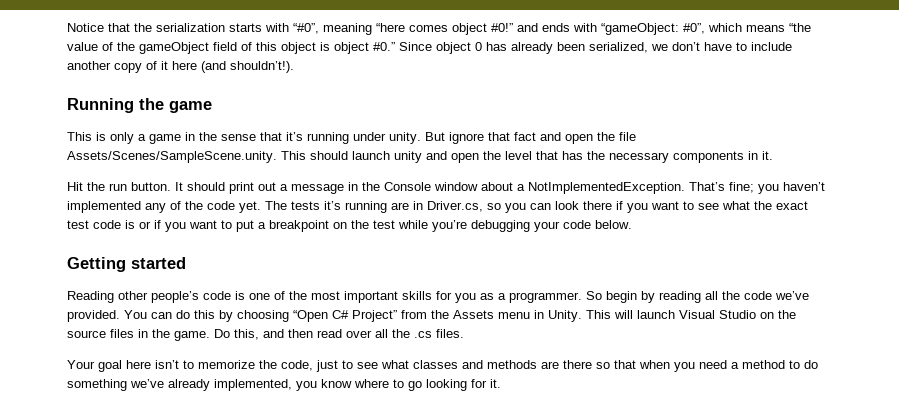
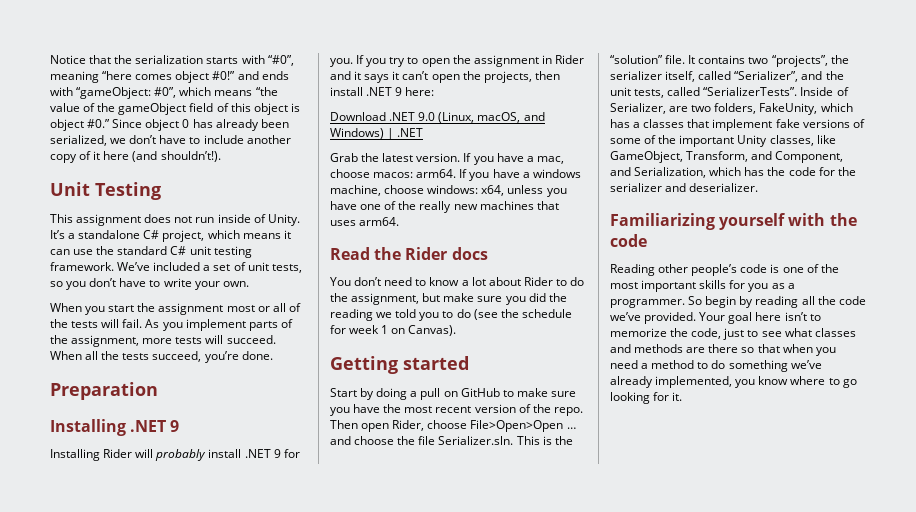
[67,98,212,113] [67,132,636,144] [67,151,773,163] [67,182,825,194] [67,201,808,213] [67,220,632,232] [67,257,186,272] Running the game // This is only a game in the sense that it’s running under unity. But ignore that fact and open the file Assets/Scenes/SampleScene.unity. This should launch unity and open the level that has the necessary components in it. // Hit the run button. It should print out a message in the Console window about a NotImplementedException. That’s fine; you haven’t implemented any of the code yet. The tests it’s running are in Driver.cs, so you can look there if you want to see what the exact test code is or if you want to put a breakpoint on the test while you’re debugging your code below. // Getting started -> [50,182,161,200] [50,214,300,226] [50,230,291,242] [50,246,252,258] [50,262,302,273] [50,278,249,290] [50,303,301,315] [50,319,293,331] [50,335,276,347] [50,351,273,363] [50,382,158,400] [50,419,180,436] [50,449,300,461] [330,55,584,67] [330,71,560,83] [330,87,435,96] [330,112,545,123] [330,128,424,140] [330,153,564,165] [330,169,581,181] [330,185,567,197] [330,201,559,213] [330,217,400,226] [330,247,488,260] [330,277,585,286] [330,293,567,305] [330,309,572,321] [330,325,457,336] [330,356,469,374] [330,388,576,400] [330,404,583,416] [330,420,576,432] [330,436,573,445] [610,55,849,67] [610,71,844,82] [610,87,849,98] [610,103,853,115] [610,119,865,131] [610,135,836,147] [610,151,844,163] [610,167,856,178] [610,183,759,192] [610,213,857,230] [610,234,647,247] Unit Testing // This assignment does not run inside of Unity. It’s a standalone C# project, which means it can use the standard C# unit testing framework. We’ve included a set of unit tests, so you don’t have to write your own. // When you start the assignment most or all of the tests will fail. As you implement parts of the assignment, more tests will succeed. When all the tests succeed, you’re done. // Preparation // Installing .NET 9 // Installing Rider will probably install .NET 9 for you. If you try to open the assignment in Rider and it says it can’t open the projects, then install .NET 9 here: // Download .NET 9.0 (Linux, macOS, and Windows) | .NET // Grab the latest version. If you have a mac, choose macos: arm64. If you have a windows machine, choose windows: x64, unless you have one of the really new machines that uses arm64. // Read the Rider docs // You don’t need to know a lot about Rider to do the assignment, but make sure you did the reading we told you to do (see the schedule for week 1 on Canvas). // Getting started // Start by doing a pull on GitHub to make sure you have the most recent version of the repo. Then open Rider, choose File>Open>Open … and choose the file Serializer.sln. This is the “solution” file. It contains two “projects”, the serializer itself, called “Serializer”, and the unit tests, called “SerializerTests”. Inside of Serializer, are two folders, FakeUnity, which has a classes that implement fake versions of some of the important Unity classes, like GameObject, Transform, and Component, and Serialization, which has the code for the serializer and deserializer. // Familiarizing yourself with the code
[124,310,796,322] [67,329,464,341] You can do this by choosing “Open C# Project” from the Assets menu in Unity. This will launch Visual Studio on the source files in the game. Do this, and then read over all the .cs files. // -> (697, 318) none

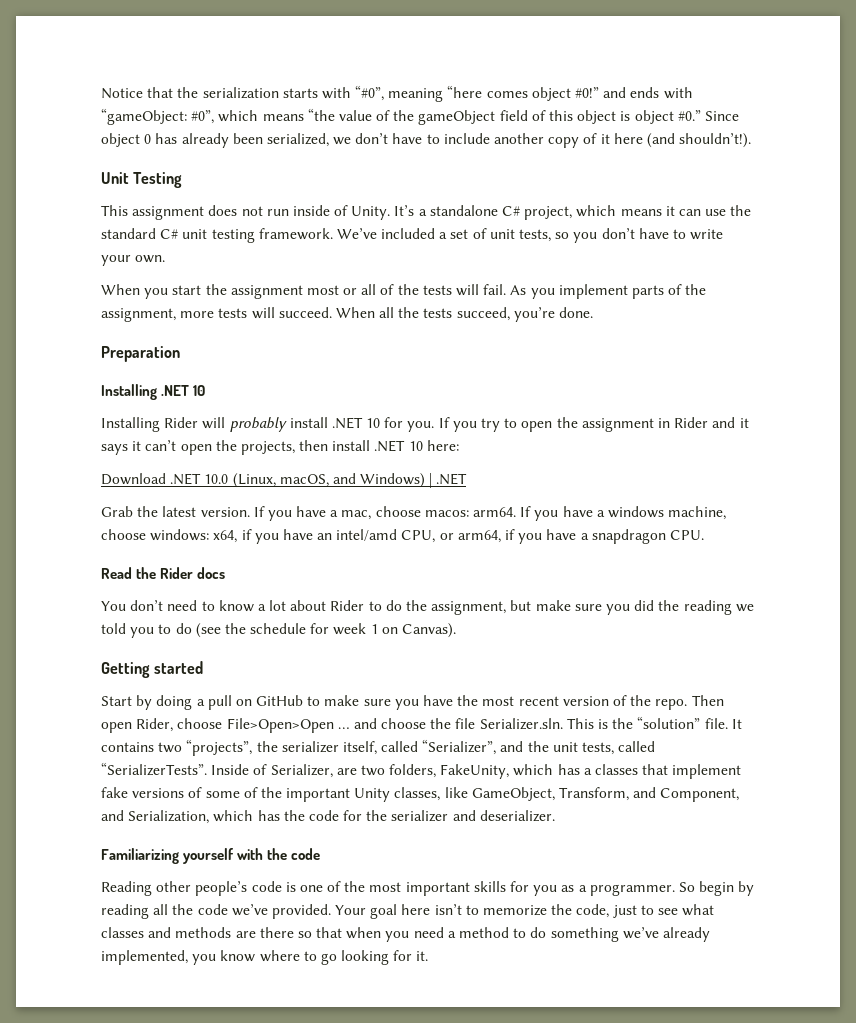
[170,420,180,432] 9 -> [193,385,206,396] 10
[273,449,281,458] 9 -> [366,418,381,428] 10
[395,87,403,96] 9 -> [408,441,423,451] 10
[418,112,436,121] 9.0 -> [204,474,229,484] 10.0
[507,185,567,197] [330,201,559,213] [330,217,400,226] unless you have one of the really new machines that uses arm64. -> [241,529,704,544] if you have an intel/amd CPU, or arm64, if you have a snapdragon CPU.

